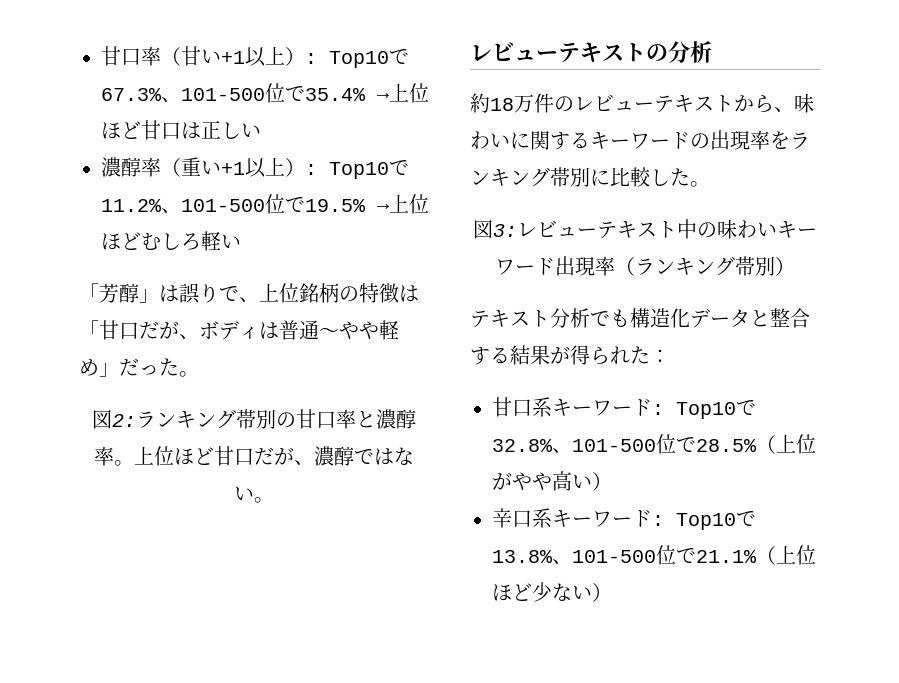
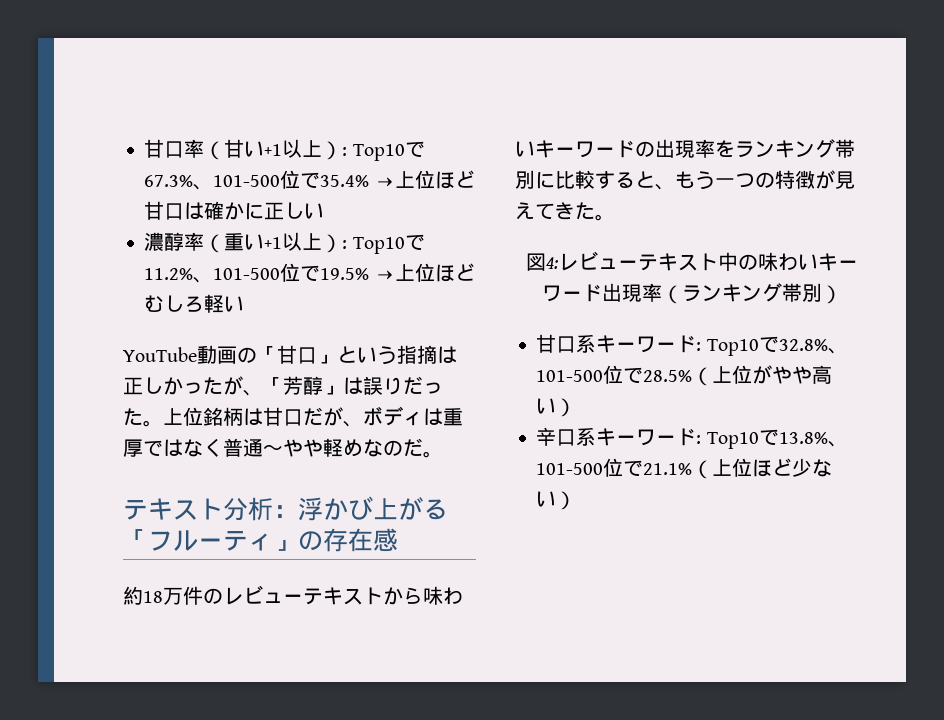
(201, 130) none -> [204,201,265,220] 確かに
[79,283,419,304] [79,320,99,338] 「芳醇」は誤りで、上位銘柄の特徴は「 -> [123,345,457,365] [123,376,443,396] [123,407,263,427] YouTube動画の「甘口」という指摘は正しかったが、「芳醇」は誤りだった。上位銘柄は
(279, 330) none -> [443,408,463,426] [123,438,223,457] 重厚ではなく
[99,358,199,377] [92,409,416,429] [94,446,414,466] [234,486,274,503] [470,41,712,63] 」だった。 // 図2:ランキング帯別の甘口率と濃醇率。上位ほど甘口だが、濃醇ではない。 // レビューテキストの分析 -> [363,438,443,458] [123,496,448,521] [123,528,398,552] なのだ。 // テキスト分析：浮かび上がる「フルーティ」の存在感
[774,93,814,113] [470,131,590,150] 、味わいに関する -> [423,586,463,605] [515,141,535,157] 味わい
[650,168,710,187] [473,220,517,239] した。 // 図3: -> [595,170,855,190] [515,202,615,221] [525,253,558,271] すると、もう一つの特徴が見えてきた。 // 図4:
[470,308,810,328] [470,345,670,365] // テキスト分析でも構造化データと整合する結果が得られた： -> (842, 294) none

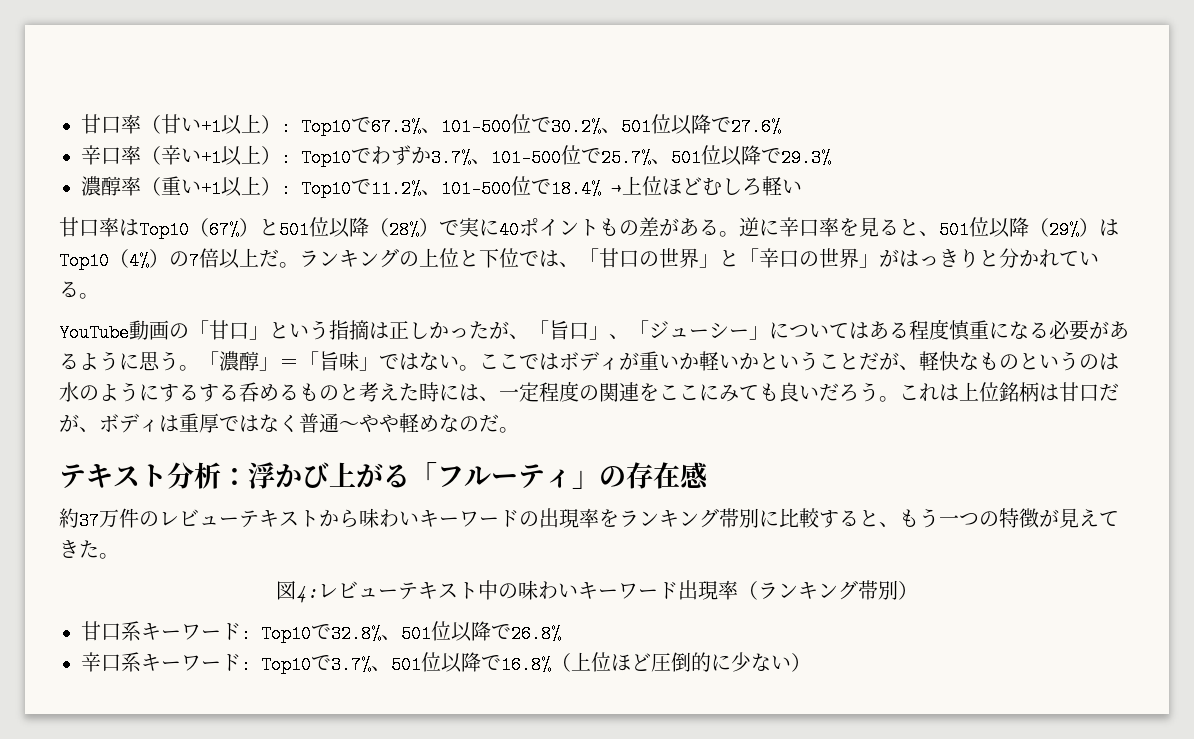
[320,170,475,189] [144,201,325,220] 35.4% →上位ほど甘口は確かに正しい -> [551,114,781,136] [81,145,831,167] 30.2%、501位以降で27.6% // 辛口率（辛い+1以上）: Top10でわずか3.7%、101-500位で25.7%、501位以降で29.3%
[320,268,370,280] 19.5% -> [551,180,601,198] 18.4%
(245, 304) none -> [59,217,1119,239] [59,248,1099,270] [59,281,99,299] // 甘口率はTop10（67%）と501位以降（28%）で実に40ポイントもの差がある。逆に辛口率を見ると、501位以降（29%）はTop10（4%）の7倍以上だ。ランキングの上位と下位では、「甘口の世界」と「辛口の世界」がはっきりと分かれている。
[283,376,443,395] [123,408,163,427] 芳醇」は誤りだった。 -> [549,319,1129,341] [59,351,1119,371] [59,381,959,402] 旨口」、「ジューシー」についてはある程度慎重になる必要があるように思う。「濃醇」＝「旨味」ではない。ここではボディが重いか軽いかということだが、軽快なものというのは水のようにするする呑めるものと考えた時には、一定程度の関連をここにみても良いだろう。これは
[143,591,163,603] 18 -> [79,512,99,530] 37
[536,365,833,386] [536,398,577,417] 101-500位で28.5%（上位がやや高い） -> [401,621,561,643] 501位以降で26.8%
[778,432,848,447] [536,458,693,477] 13.8%、101-500位で21.1% -> [331,652,551,674] 3.7%、501位以降で16.8%
(793, 467) none -> [651,652,731,672] 圧倒的に

